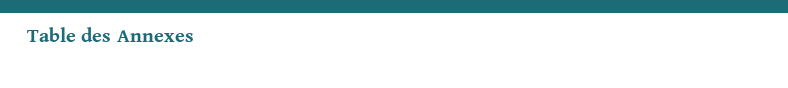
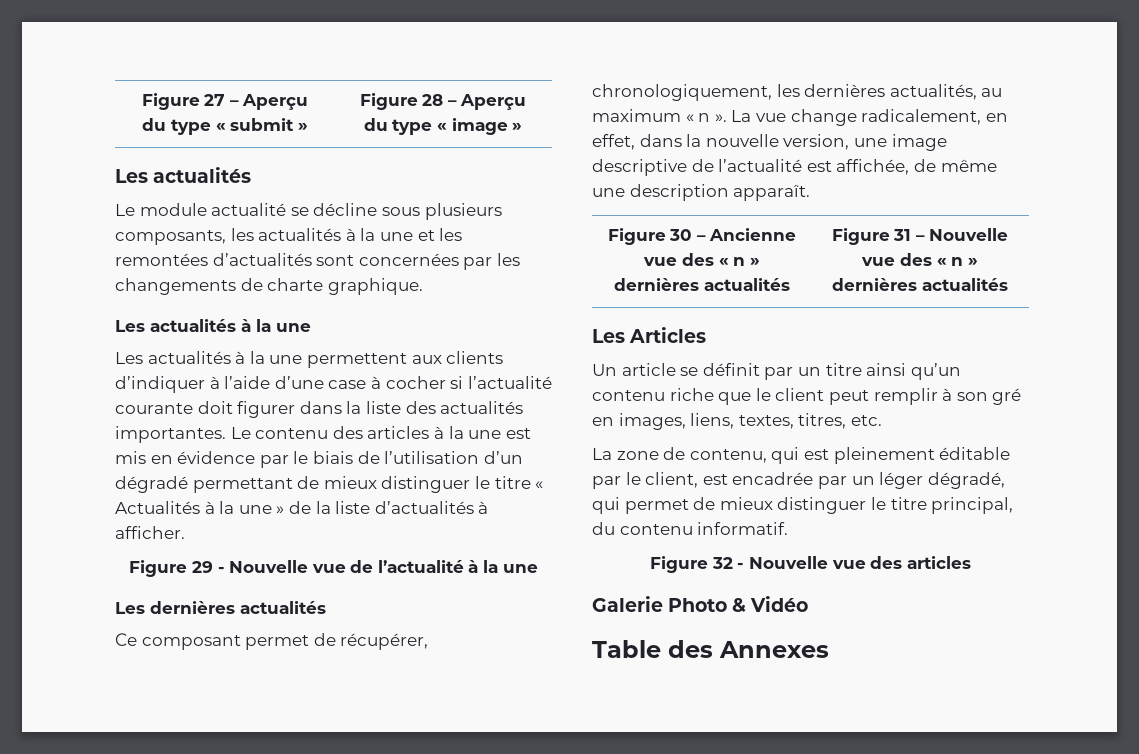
(27, 34) none -> [141,93,309,110] [142,118,308,135] [359,93,527,110] [363,118,523,135] [115,167,252,183] [115,203,502,220] [115,228,463,245] [115,253,520,270] [115,278,423,295] [115,319,311,332] [115,351,504,368] [115,376,552,393] [115,401,524,418] [115,426,531,443] [115,451,523,468] [115,476,544,493] [115,501,489,514] [115,526,185,539] [129,560,538,577] [115,601,326,614] [115,633,429,650] [592,84,1003,101] [592,109,1008,126] [592,134,947,151] [592,159,997,176] [592,184,811,201] [607,228,797,245] [643,253,760,266] [614,278,790,291] [831,228,1009,245] [861,253,978,266] [832,278,1008,291] [592,327,707,343] [592,363,961,380] [592,388,1022,405] [592,413,882,430] [592,447,1011,464] [592,472,1005,489] [592,497,1014,514] [592,522,789,535] [650,556,971,573] [592,596,809,612] Figure 27 – Aperçu du type « submit » | Figure 28 – Aperçu du type « image » // Les actualités // Le module actualité se décline sous plusieurs composants, les actualités à la une et les remontées d’actualités sont concernées par les changements de charte graphique. // Les actualités à la une // Les actualités à la une permettent aux clients d’indiquer à l’aide d’une case à cocher si l’actualité courante doit figurer dans la liste des actualités importantes. Le contenu des articles à la une est mis en évidence par le biais de l’utilisation d’un dégradé permettant de mieux distinguer le titre « Actualités à la une » de la liste d’actualités à afficher. // Figure 29 - Nouvelle vue de l’actualité à la une // Les dernières actualités // Ce composant permet de récupérer, chronologiquement, les dernières actualités, au maximum « n ». La vue change radicalement, en effet, dans la nouvelle version, une image descriptive de l’actualité est affichée, de même une description apparaît. // Figure 30 – Ancienne vue des « n » dernières actualités | Figure 31 – Nouvelle vue des « n » dernières actualités // Les Articles // Un article se définit par un titre ainsi qu’un contenu riche que le client peut remplir à son gré en images, liens, textes, titres, etc. // La zone de contenu, qui est pleinement éditable par le client, est encadrée par un léger dégradé, qui permet de mieux distinguer le titre principal, du contenu informatif. // Figure 32 - Nouvelle vue des articles // Galerie Photo & Vidéo //

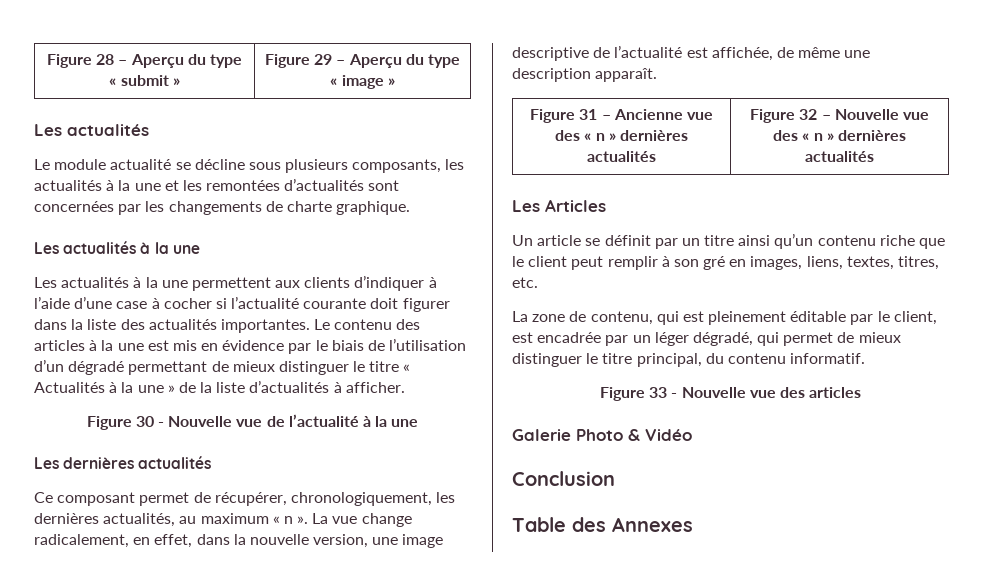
[141,93,226,110] Figure 27 -> [47,54,115,68] Figure 28
[422,94,444,106] 28 -> [314,54,333,65] 29
[191,561,213,573] 29 -> [135,416,154,427] 30
[669,229,693,241] 30 -> [579,109,598,120] 31
[893,229,912,241] 31 -> [799,109,818,120] 32
[711,557,733,569] 32 -> [649,387,668,398] 33
(809, 604) none -> [512,471,615,486] // Conclusion

